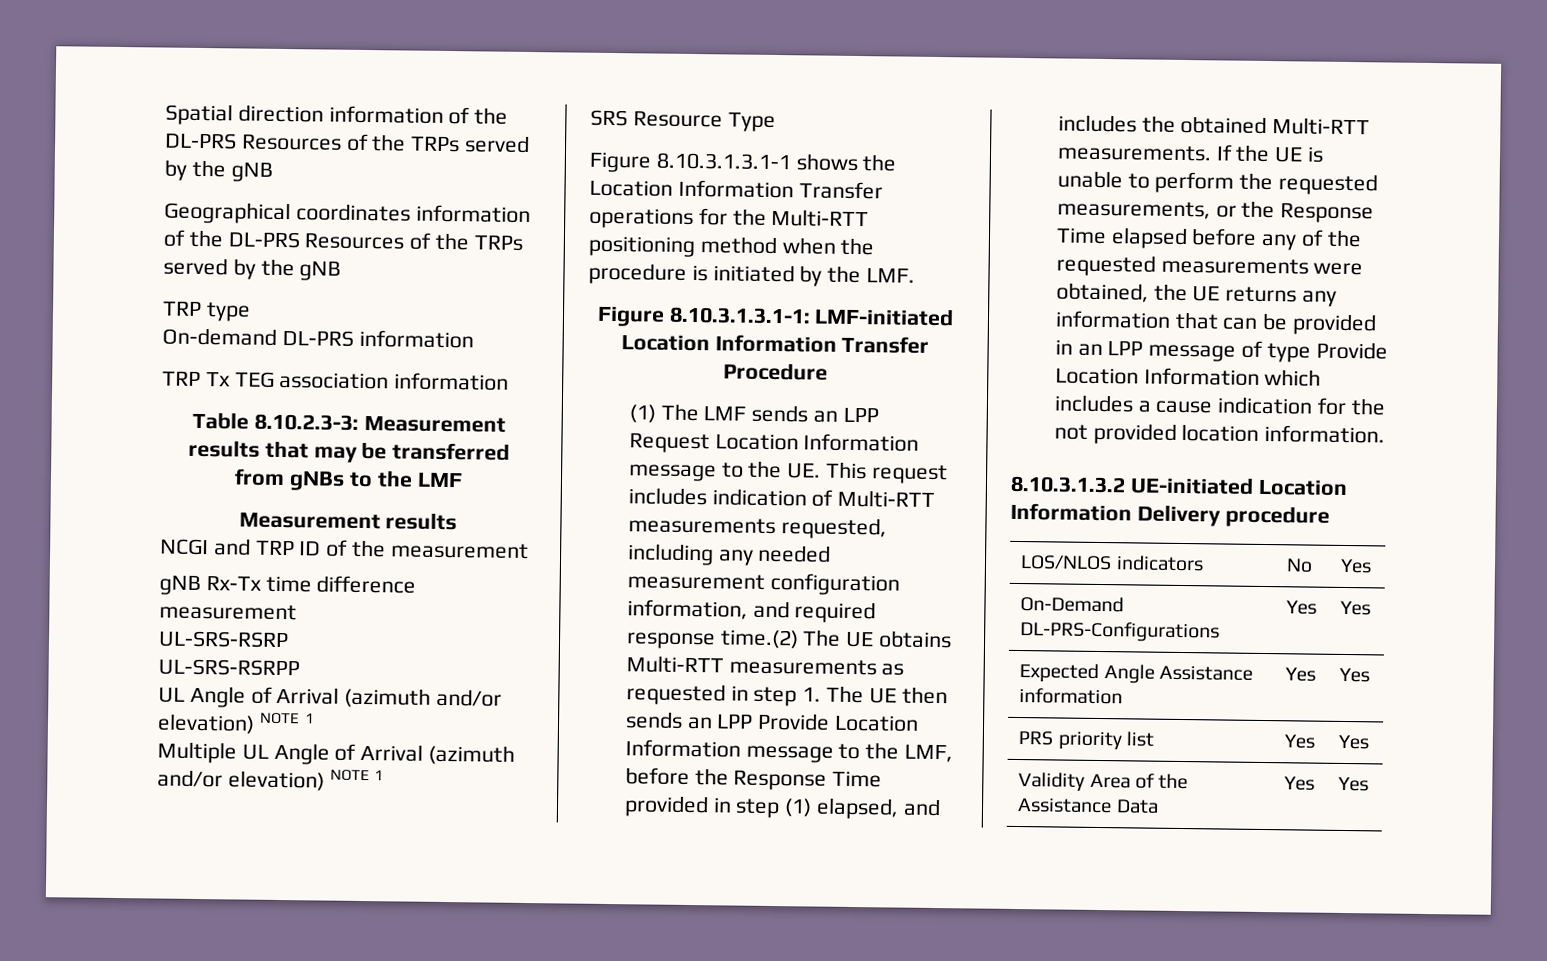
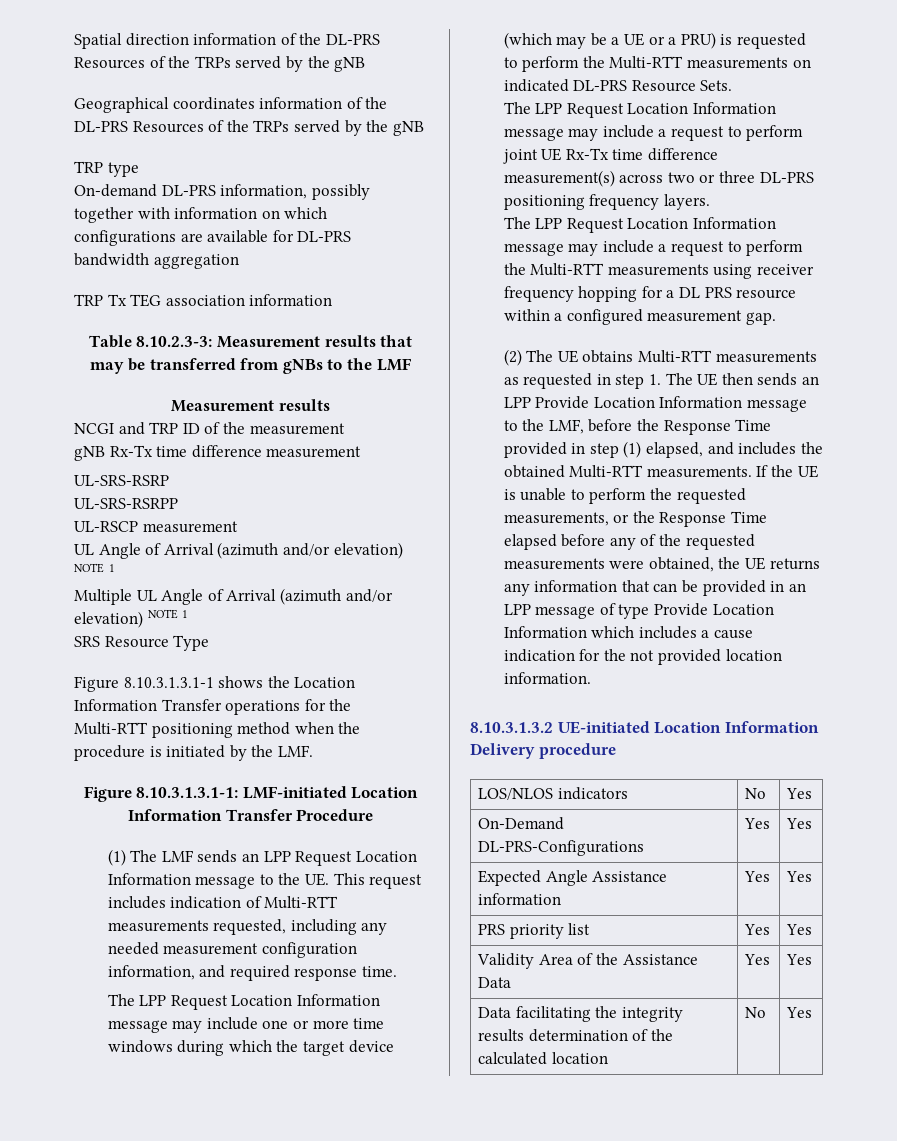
[358,329,474,349] information -> [220,184,370,200] [74,207,328,223] [74,230,352,246] [74,253,239,269] information, possibly together with information on which configurations are available for DL-PRS bandwidth aggregation
(300, 667) none -> [74,521,238,533] // UL-RSCP measurement
[719,629,799,649] time.(2) -> [362,966,398,977] [107,994,381,1010] [107,1017,385,1033] [107,1040,394,1056] [503,32,806,49] [503,56,811,72] [503,79,733,92] [503,102,777,118] [503,125,804,141] [502,148,719,164] [503,170,814,187] [503,194,710,210] [503,217,777,233] [503,240,804,256] [503,263,815,279] [503,286,797,302] [503,309,777,325] [503,349,522,366] time. // The LPP Request Location Information message may include one or more time windows during which the target device (which may be a UE or a PRU) is requested to perform the Multi-RTT measurements on indicated DL-PRS Resource Sets. // The LPP Request Location Information message may include a request to perform joint UE Rx-Tx time difference measurement(s) across two or three DL-PRS positioning frequency layers. // The LPP Request Location Information message may include a request to perform the Multi-RTT measurements using receiver frequency hopping for a DL PRS resource within a configured measurement gap. // (2)
(1370, 784) none -> [478,1006,683,1022] [478,1029,673,1042] [478,1052,608,1065] [745,1007,767,1018] [786,1007,813,1018] // Data facilitating the integrity results determination of the calculated location | No | Yes

